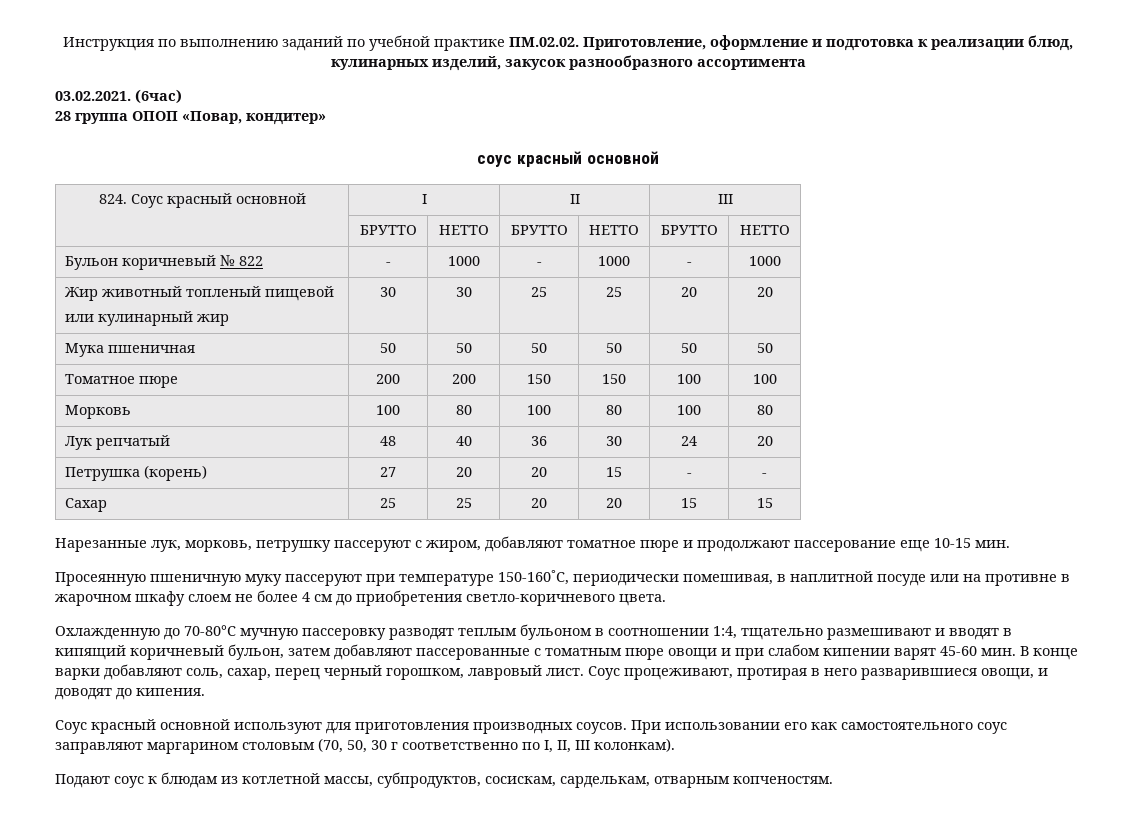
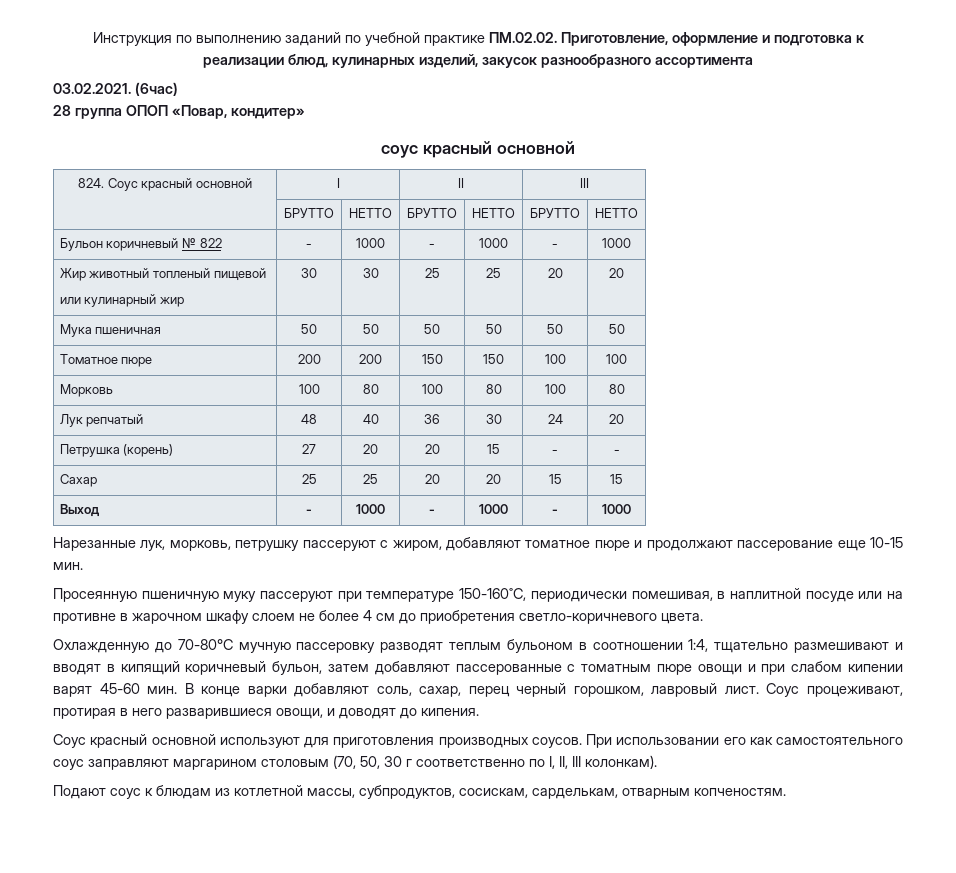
(773, 503) none -> [59,504,99,517] [306,509,312,514] [356,504,385,514] [429,509,435,514] [479,504,508,514] [552,509,558,514] [602,504,631,514] // Выход | - | 1000 | - | 1000 | - | 1000

